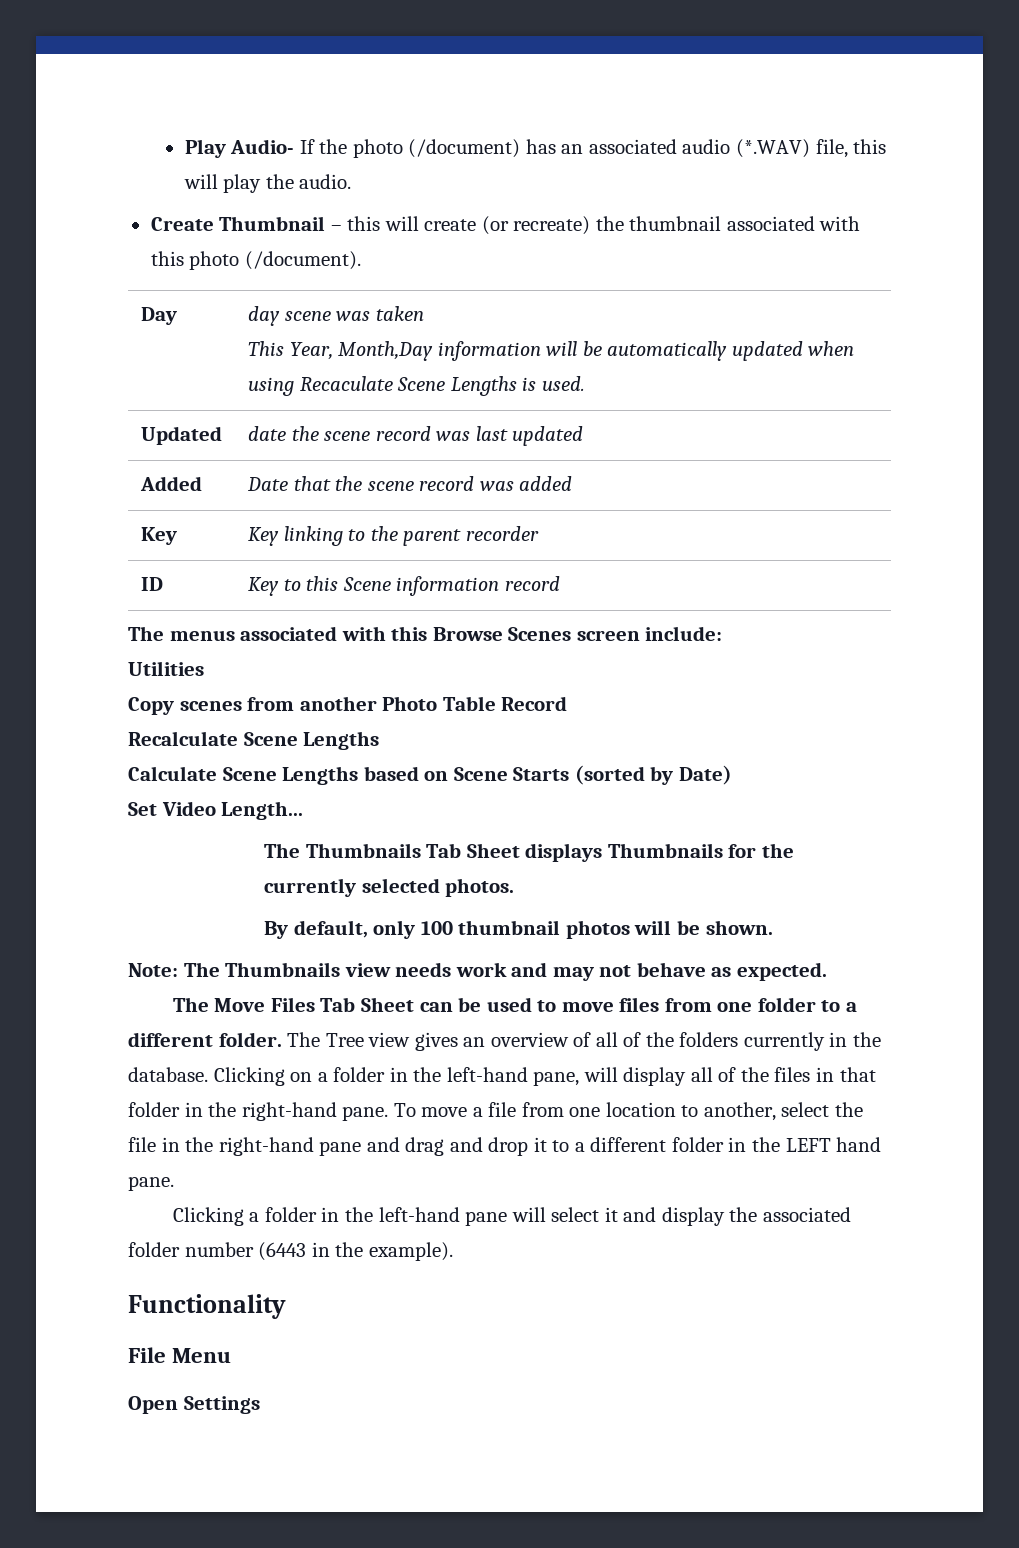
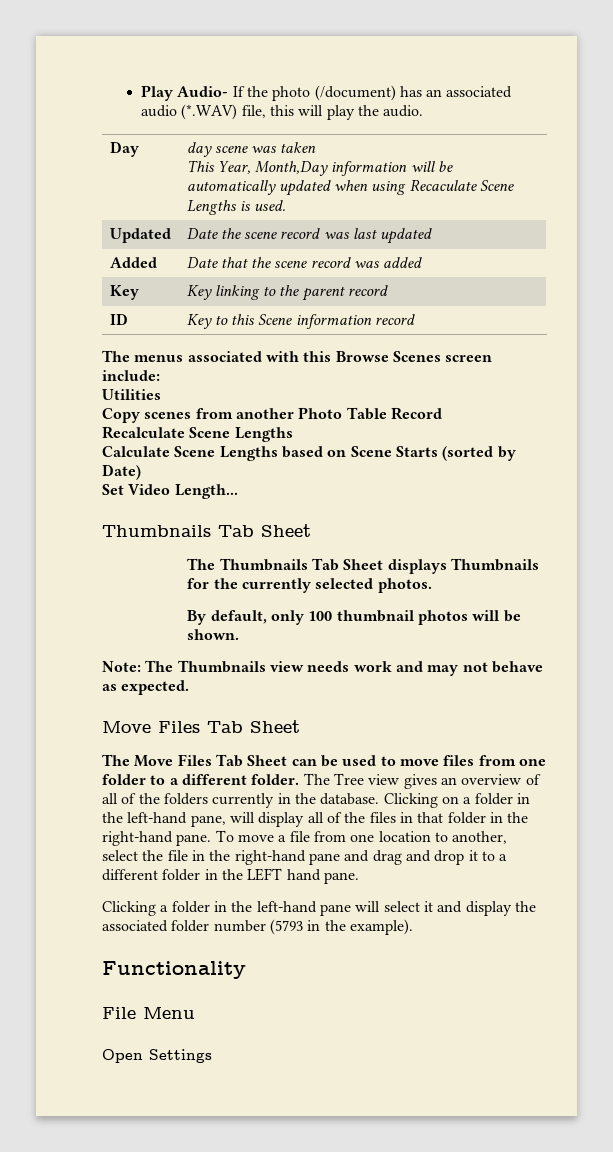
[150,216,861,235] [150,251,361,270] // Create Thumbnail – this will create (or recreate) the thumbnail associated with this photo (/document). -> (424, 111) none
[247,426,286,441] date -> [186,228,218,239] Date
[465,526,539,541] recorder -> [348,285,389,296] record
(304, 810) none -> [102,524,311,537] // Thumbnails Tab Sheet
(827, 971) none -> [102,720,300,733] // Move Files Tab Sheet
[258,1242,307,1261] (6443 -> [269,919,303,935] (5793

